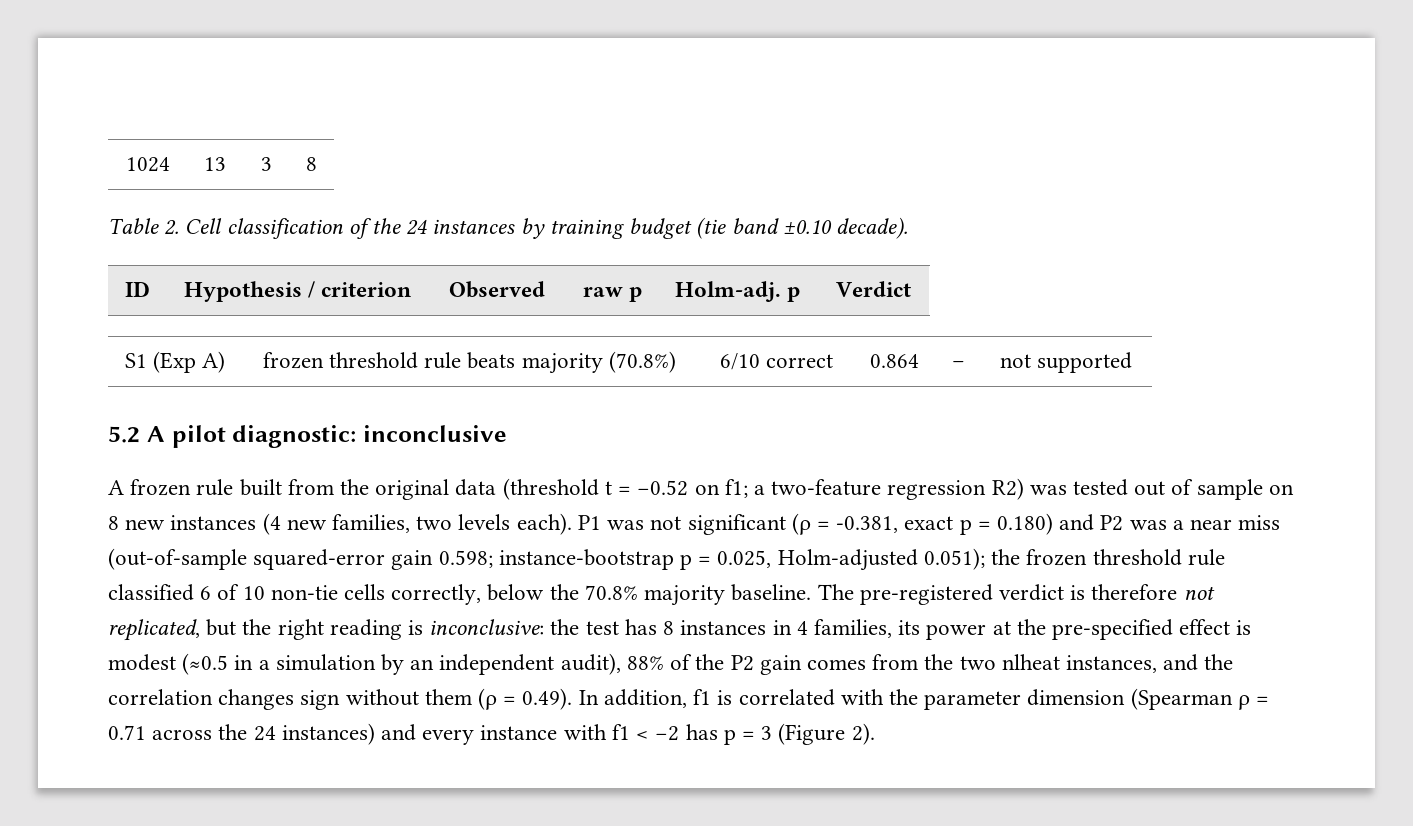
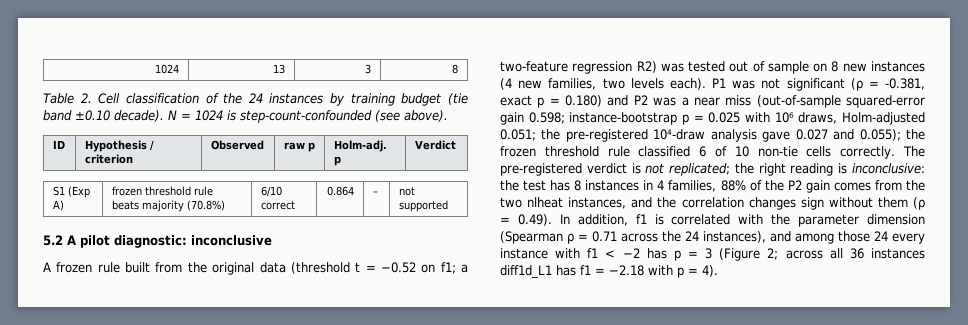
(908, 228) none -> [168,110,448,123] N = 1024 is step-count-confounded (see above).
[717,548,985,571] 0.025, Holm-adjusted 0.051); -> [708,112,925,125] [500,129,901,142] 0.025 with 10⁶ draws, Holm-adjusted 0.051; the pre-registered 10⁴-draw analysis gave 0.027 and 0.055);
[391,584,1215,606] [108,619,237,641] correctly, below the 70.8% majority baseline. The pre-registered verdict is therefore not replicated, but -> [840,146,925,159] [500,163,731,176] correctly. The pre-registered verdict is not replicated;
[898,619,1252,640] [108,653,621,675] its power at the pre-specified effect is modest (≈0.5 in a simulation by an independent audit), -> (717, 186) none
[281,723,417,745] instances) and -> [703,231,888,244] instances), and among those 24
[851,723,875,745] 2). -> [767,248,925,260] [500,265,718,279] 2; across all 36 instances diff1d_L1 has f1 = −2.18 with p = 4).

